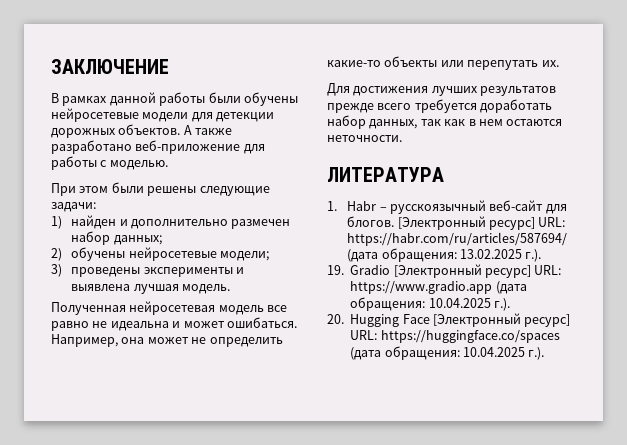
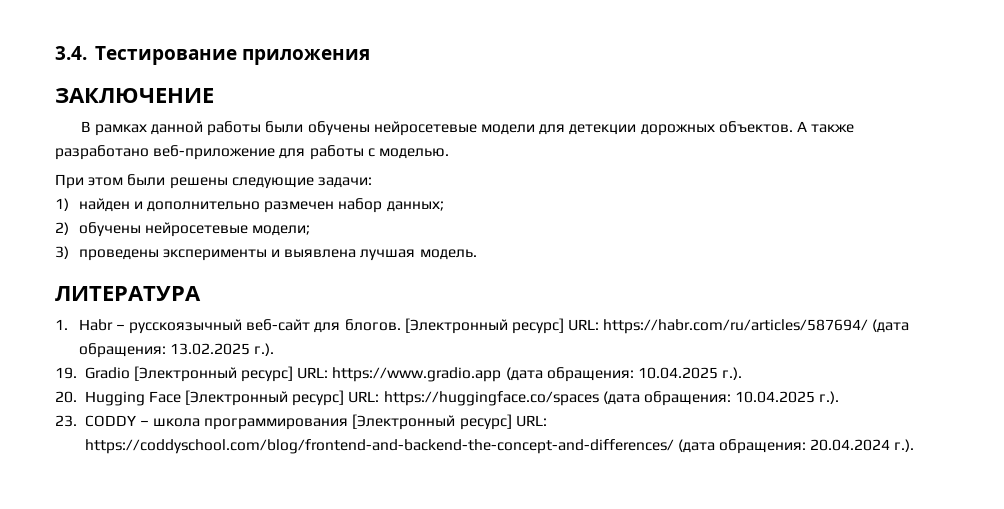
(51, 66) none -> [55,46,370,65] 3.4. Тестирование приложения //
[51,301,288,315] [51,317,297,331] [51,334,283,347] [327,56,559,70] [327,83,557,96] [327,99,553,113] [327,115,563,129] [327,135,402,142] // Полученная нейросетевая модель все равно не идеальна и может ошибаться. Например, она может не определить какие-то объекты или перепутать их. // Для достижения лучших результатов прежде всего требуется доработать набор данных, так как в нем остаются неточности. -> (477, 254) none
(545, 353) none -> [55,414,547,430] [84,439,915,454] // 23. CODDY – школа программирования [Электронный ресурс] URL: https://coddyschool.com/blog/frontend-and-backend-the-concept-and-differences/ (дата обращения: 20.04.2024 г.).

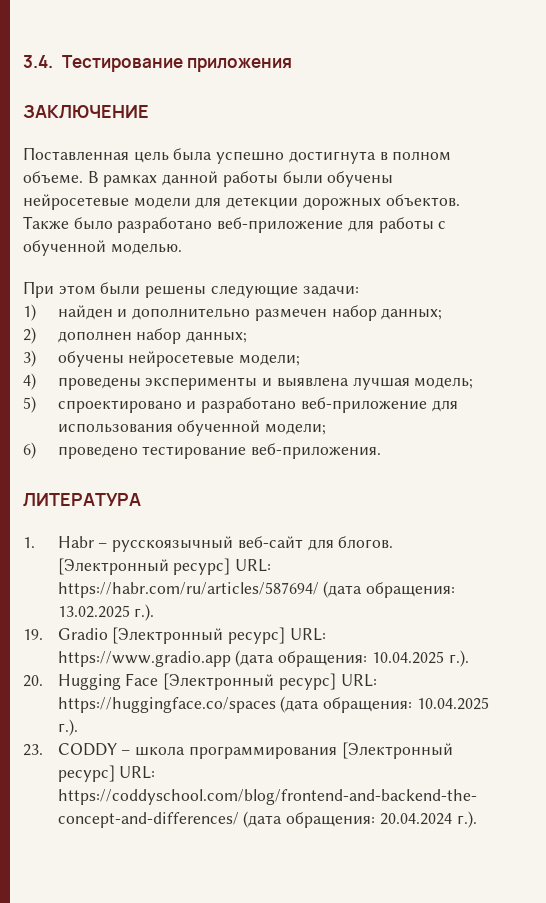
(214, 95) none -> [23,147,452,164] [23,171,83,184] Поставленная цель была успешно достигнута в полном объеме.
[796,121,855,133] А также -> [23,216,113,230] Также было
(375, 152) none -> [23,240,106,256] обученной
(69, 228) none -> [57,328,248,344] [23,350,36,367] дополнен набор данных; // 3)
[55,246,69,259] 3) -> [23,373,36,390] 4)
[419,249,477,260] модель. -> [414,377,474,389] [23,396,458,413] [57,420,327,436] [23,442,382,459] модель; // 5) спроектировано и разработано веб-приложение для использования обученной модели; // 6) проведено тестирование веб-приложения.

